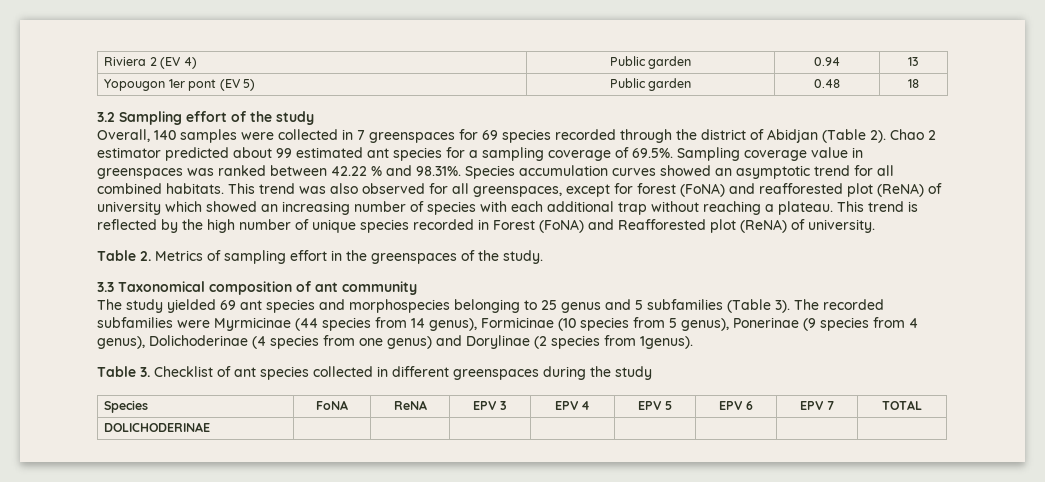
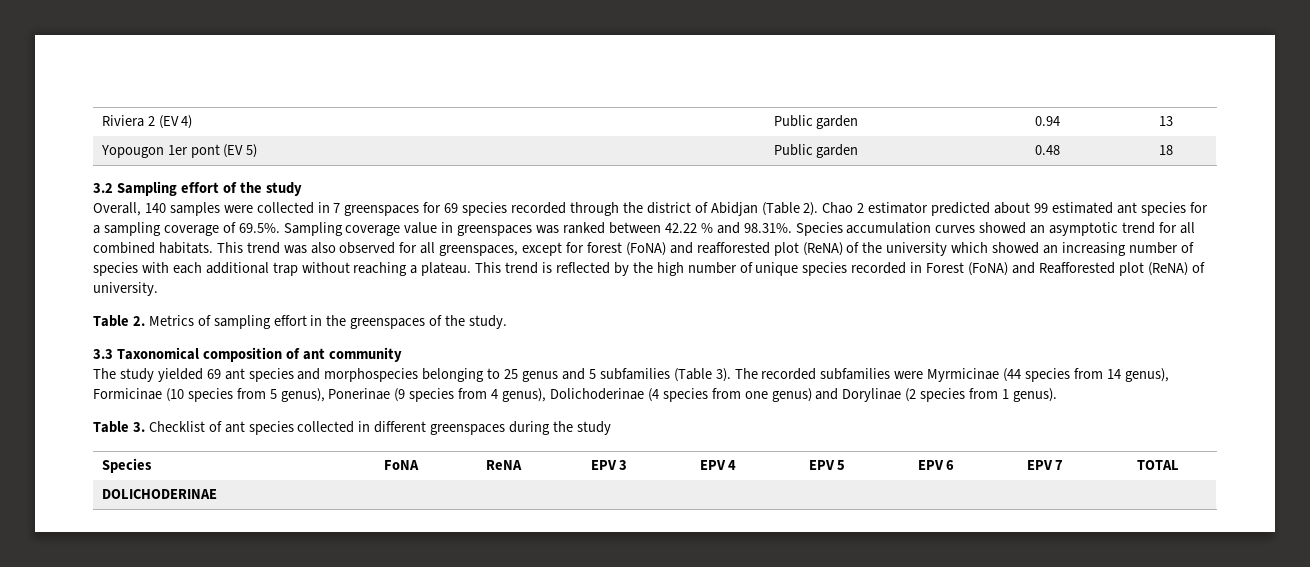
(942, 188) none -> [862,242,883,253] the
[640,336,693,349] 1genus). -> [1002,388,1057,402] 1 genus).

